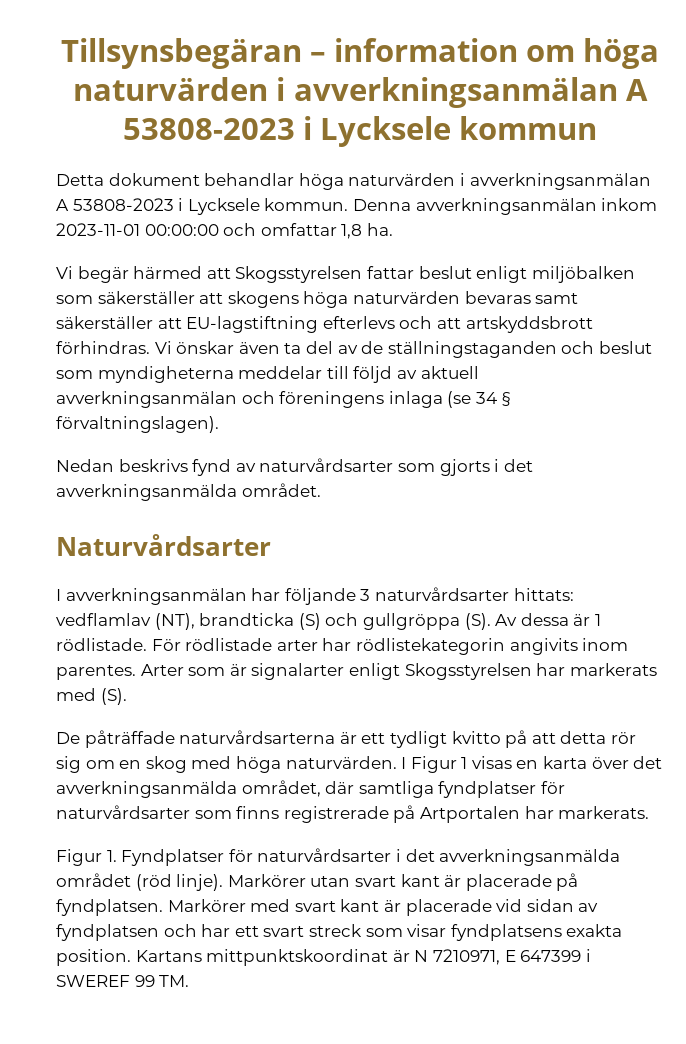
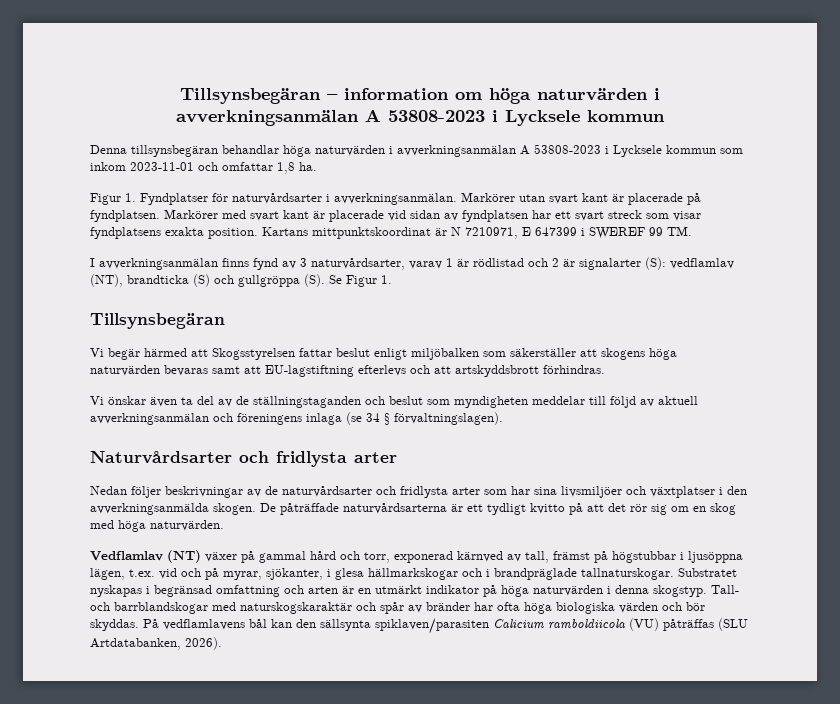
[56,173,200,186] Detta dokument -> [90,145,218,157] Denna tillsynsbegäran
[264,198,597,215] kommun. Denna avverkningsanmälan -> [666,145,743,154] kommun som
[144,224,219,236] 00:00:00 -> (194, 166) none
[56,266,635,283] [56,291,579,308] [56,316,593,333] [56,341,652,358] [56,366,479,383] [56,391,510,408] [56,416,219,433] [56,458,533,476] [56,483,321,501] [56,534,271,556] [56,587,574,605] [56,613,601,630] [56,638,629,655] [56,663,657,680] [56,688,127,705] [56,730,636,748] [56,756,663,773] [56,780,565,798] [56,805,650,823] // Vi begär härmed att Skogsstyrelsen fattar beslut enligt miljöbalken som säkerställer att skogens höga naturvärden bevaras samt säkerställer att EU-lagstiftning efterlevs och att artskyddsbrott förhindras. Vi önskar även ta del av de ställningstaganden och beslut som myndigheterna meddelar till följd av aktuell avverkningsanmälan och föreningens inlaga (se 34 § förvaltningslagen). // Nedan beskrivs fynd av naturvårdsarter som gjorts i det avverkningsanmälda området. // Naturvårdsarter // I avverkningsanmälan har följande 3 naturvårdsarter hittats: vedflamlav (NT), brandticka (S) och gullgröppa (S). Av dessa är 1 rödlistade. För rödlistade arter har rödlistekategorin angivits inom parentes. Arter som är signalarter enligt Skogsstyrelsen har markerats med (S). // De påträffade naturvårdsarterna är ett tydligt kvitto på att detta rör sig om en skog med höga naturvärden. I Figur 1 visas en karta över det avverkningsanmälda området, där samtliga fyndplatser för naturvårdsarter som finns registrerade på Artportalen har markerats. -> (317, 166) none
[405,849,621,866] [56,873,224,891] det avverkningsanmälda området (röd linje). -> [334,193,457,205] avverkningsanmälan.
[163,924,197,937] och -> (528, 216) none
(190, 981) none -> [90,257,734,270] [90,274,392,287] [90,313,225,329] [90,348,677,360] [90,365,605,377] [90,396,698,408] [90,412,503,425] [90,451,397,467] [90,486,747,498] [90,503,736,515] [90,520,224,532] [90,550,743,563] [90,568,737,580] [90,585,739,597] [90,602,705,614] [90,618,748,634] [90,637,222,650] // I avverkningsanmälan finns fynd av 3 naturvårdsarter, varav 1 är rödlistad och 2 är signalarter (S): vedflamlav (NT), brandticka (S) och gullgröppa (S). Se Figur 1. // Tillsynsbegäran // Vi begär härmed att Skogsstyrelsen fattar beslut enligt miljöbalken som säkerställer att skogens höga naturvärden bevaras samt att EU-lagstiftning efterlevs och att artskyddsbrott förhindras. // Vi önskar även ta del av de ställningstaganden och beslut som myndigheten meddelar till följd av aktuell avverkningsanmälan och föreningens inlaga (se 34 § förvaltningslagen). // Naturvårdsarter och fridlysta arter // Nedan följer beskrivningar av de naturvårdsarter och fridlysta arter som har sina livsmiljöer och växtplatser i den avverkningsanmälda skogen. De påträffade naturvårdsarterna är ett tydligt kvitto på att det rör sig om en skog med höga naturvärden. // Vedflamlav (NT) växer på gammal hård och torr, exponerad kärnved av tall, främst på högstubbar i ljusöppna lägen, t.ex. vid och på myrar, sjökanter, i glesa hällmarkskogar och i brandpräglade tallnaturskogar. Substratet nyskapas i begränsad omfattning och arten är en utmärkt indikator på höga naturvärden i denna skogstyp. Tall- och barrblandskogar med naturskogskaraktär och spår av bränder har ofta höga biologiska värden och bör skyddas. På vedflamlavens bål kan den sällsynta spiklaven/parasiten Calicium ramboldiicola (VU) påträffas (SLU Artdatabanken, 2026).

